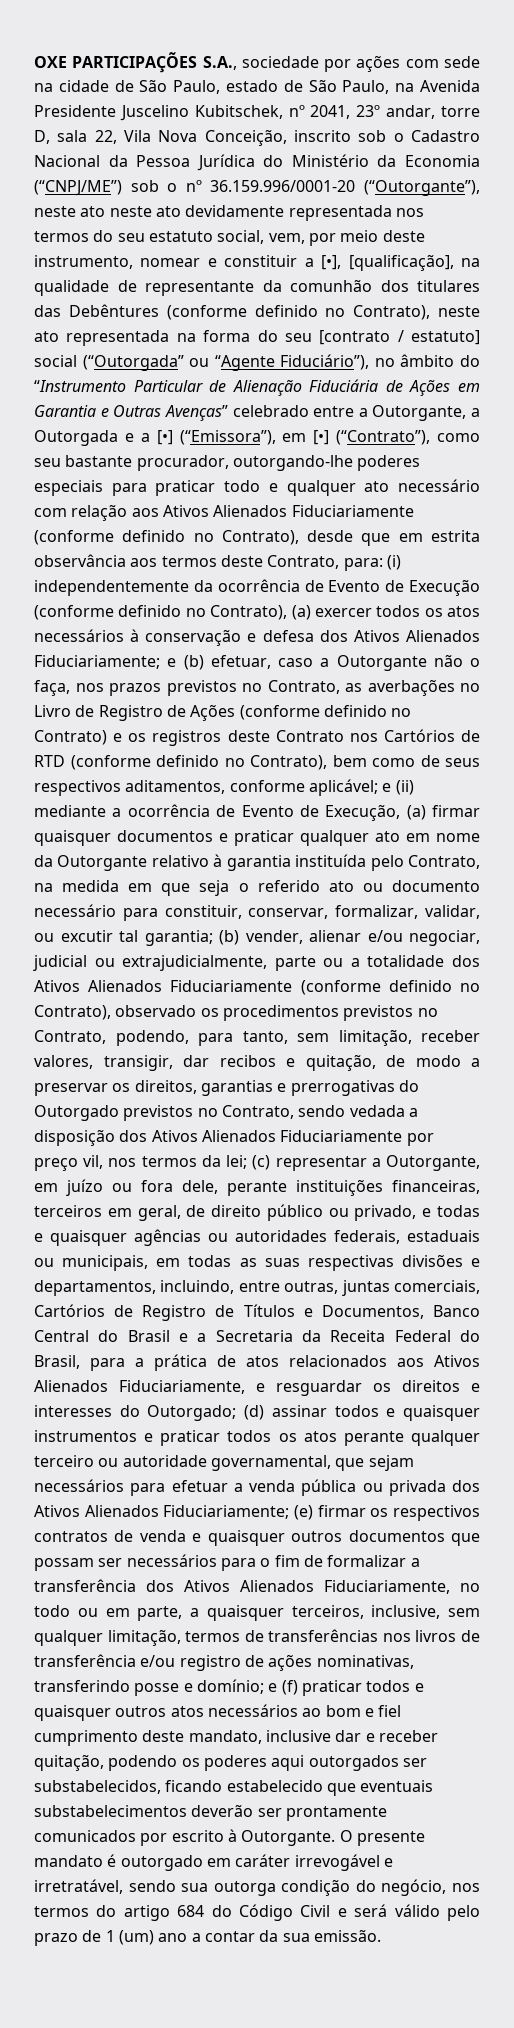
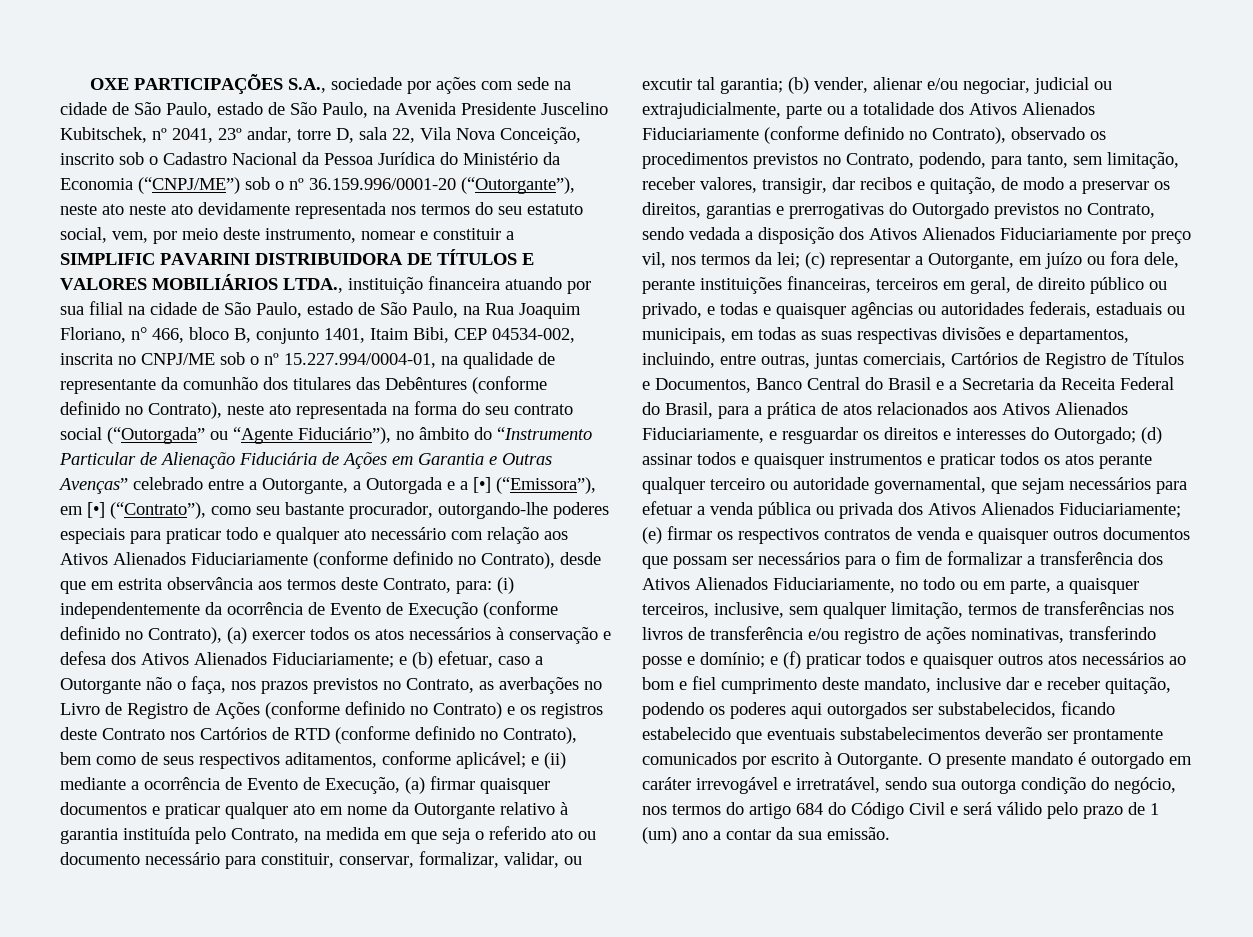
[321,254,454,271] [•], [qualificação], -> [60,249,534,265] [60,274,591,294] [60,301,581,319] [60,327,575,344] [60,352,436,368] SIMPLIFIC PAVARINI DISTRIBUIDORA DE TÍTULOS E VALORES MOBILIÁRIOS LTDA., instituição financeira atuando por sua filial na cidade de São Paulo, estado de São Paulo, na Rua Joaquim Floriano, n° 466, bloco B, conjunto 1401, Itaim Bibi, CEP 04534-002, inscrita no CNPJ/ME sob o nº 15.227.994/0004-01,
[319,330,480,345] [contrato / estatuto] -> [514,404,573,415] contrato

